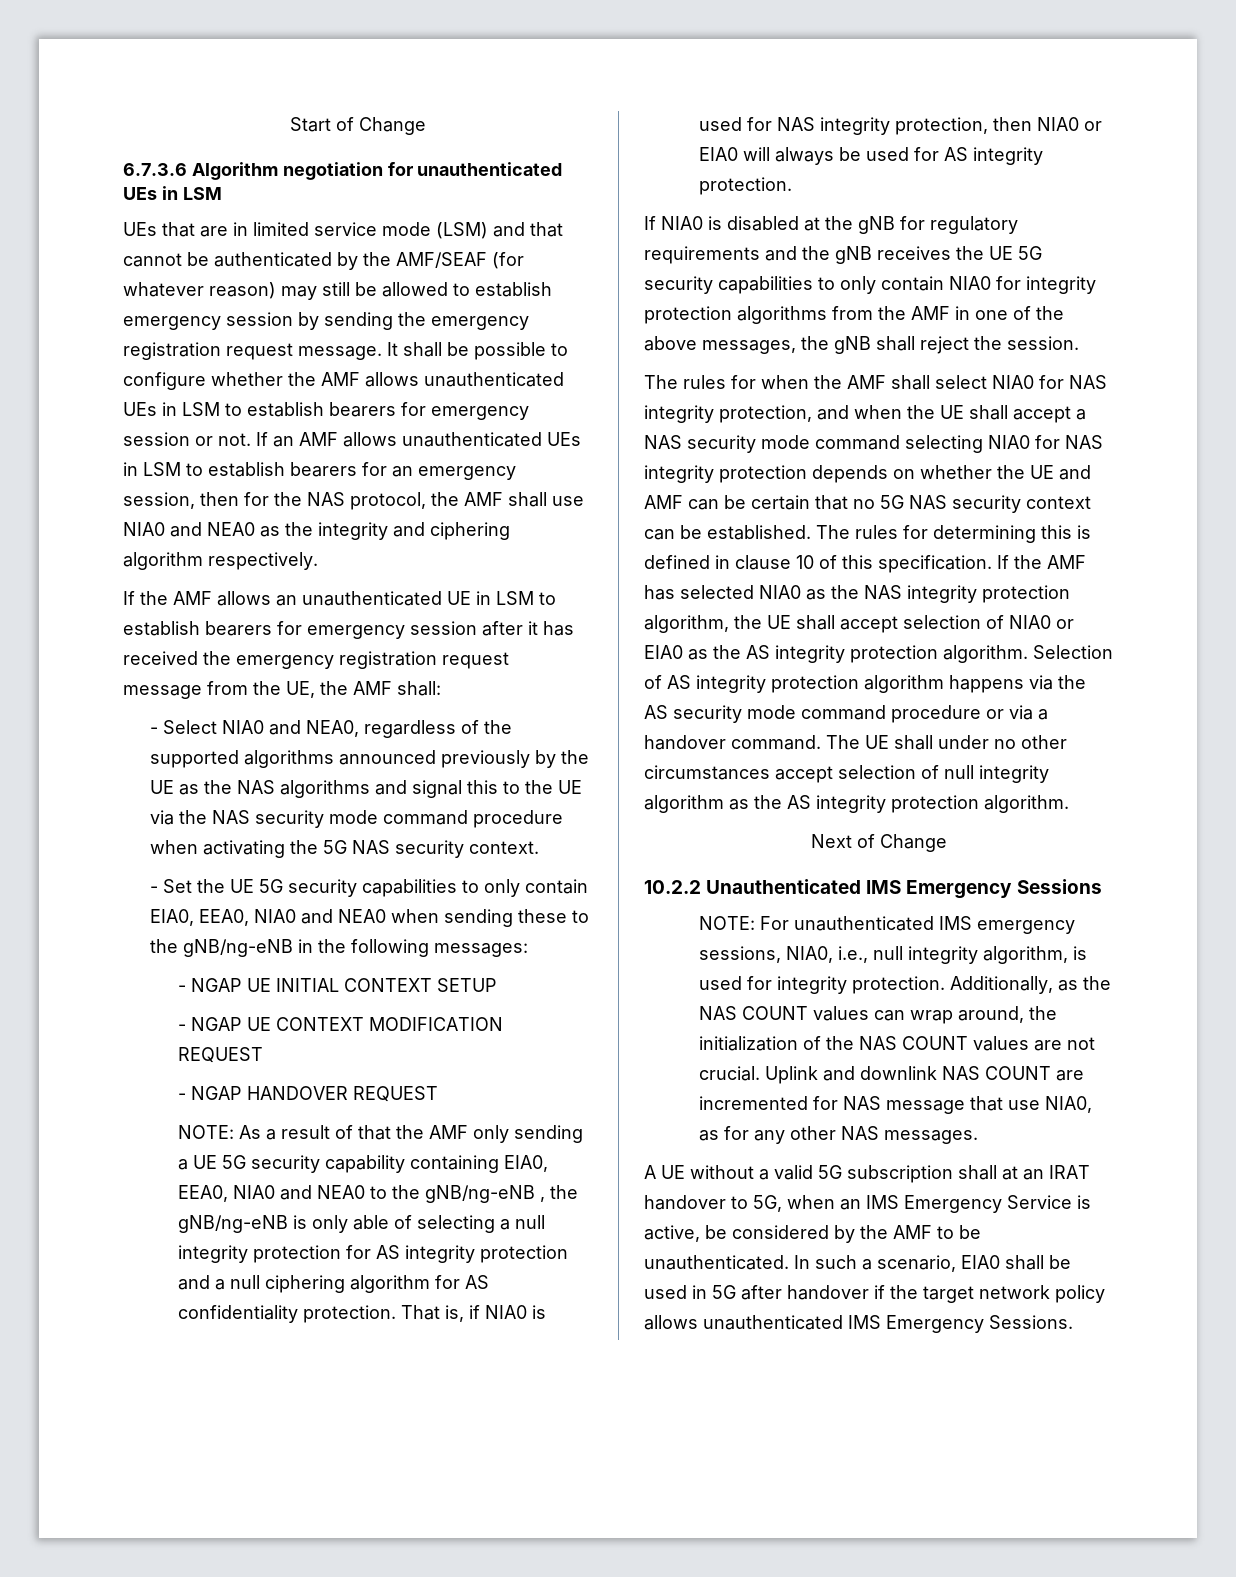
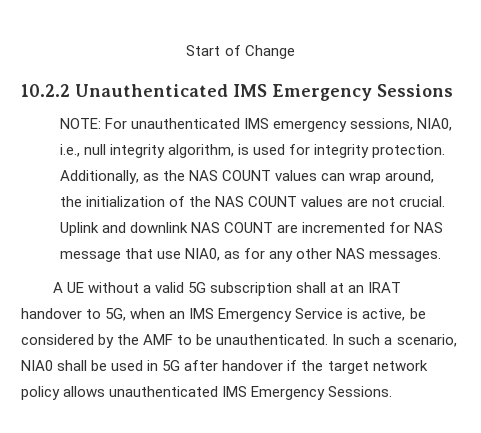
[123,162,563,180] [123,186,222,200] [123,222,563,239] [123,252,524,270] [123,282,552,300] [123,312,529,330] [123,342,568,360] [123,372,564,390] [123,402,529,420] [123,432,581,447] [123,462,516,480] [123,492,584,510] [123,522,510,540] [123,552,318,570] [123,591,556,606] [123,621,574,639] [123,651,509,669] [123,681,441,699] [150,720,513,738] [150,750,590,768] [150,780,583,798] [150,810,564,828] [150,840,540,858] [150,879,589,897] [150,909,590,927] [150,939,529,957] [177,978,497,992] [177,1017,503,1031] [177,1047,263,1063] [177,1086,438,1102] [177,1125,583,1143] [177,1155,548,1173] [177,1185,578,1203] [177,1215,545,1233] [177,1245,568,1263] [177,1275,489,1293] [177,1305,546,1323] [698,117,1102,135] [698,147,1043,165] [698,177,792,195] [644,216,1018,234] [644,246,1042,264] [644,276,1096,294] [644,306,1064,324] [644,336,1079,354] [644,375,1107,390] [644,405,1086,423] [644,435,1103,453] [644,465,1091,483] [644,495,1091,513] [644,525,1091,543] [644,555,1086,573] [644,585,1070,603] [644,615,1074,633] [644,645,1113,663] [644,675,1086,693] [644,705,1048,723] [644,735,1067,750] [644,765,1049,783] [644,795,1069,813] [810,834,947,852] // 6.7.3.6 Algorithm negotiation for unauthenticated UEs in LSM // UEs that are in limited service mode (LSM) and that cannot be authenticated by the AMF/SEAF (for whatever reason) may still be allowed to establish emergency session by sending the emergency registration request message. It shall be possible to configure whether the AMF allows unauthenticated UEs in LSM to establish bearers for emergency session or not. If an AMF allows unauthenticated UEs in LSM to establish bearers for an emergency session, then for the NAS protocol, the AMF shall use NIA0 and NEA0 as the integrity and ciphering algorithm respectively. // If the AMF allows an unauthenticated UE in LSM to establish bearers for emergency session after it has received the emergency registration request message from the UE, the AMF shall: // - Select NIA0 and NEA0, regardless of the supported algorithms announced previously by the UE as the NAS algorithms and signal this to the UE via the NAS security mode command procedure when activating the 5G NAS security context. // - Set the UE 5G security capabilities to only contain EIA0, EEA0, NIA0 and NEA0 when sending these to the gNB/ng-eNB in the following messages: // - NGAP UE INITIAL CONTEXT SETUP // - NGAP UE CONTEXT MODIFICATION REQUEST // - NGAP HANDOVER REQUEST // NOTE: As a result of that the AMF only sending a UE 5G security capability containing EIA0, EEA0, NIA0 and NEA0 to the gNB/ng-eNB , the gNB/ng-eNB is only able of selecting a null integrity protection for AS integrity protection and a null ciphering algorithm for AS confidentiality protection. That is, if NIA0 is used for NAS integrity protection, then NIA0 or EIA0 will always be used for AS integrity protection. // If NIA0 is disabled at the gNB for regulatory requirements and the gNB receives the UE 5G security capabilities to only contain NIA0 for integrity protection algorithms from the AMF in one of the above messages, the gNB shall reject the session. // The rules for when the AMF shall select NIA0 for NAS integrity protection, and when the UE shall accept a NAS security mode command selecting NIA0 for NAS integrity protection depends on whether the UE and AMF can be certain that no 5G NAS security context can be established. The rules for determining this is defined in clause 10 of this specification. If the AMF has selected NIA0 as the NAS integrity protection algorithm, the UE shall accept selection of NIA0 or EIA0 as the AS integrity protection algorithm. Selection of AS integrity protection algorithm happens via the AS security mode command procedure or via a handover command. The UE shall under no other circumstances accept selection of null integrity algorithm as the AS integrity protection algorithm. // Next of Change -> (295, 52) none
[961,1255,1000,1269] EIA0 -> [21,360,53,371] NIA0

